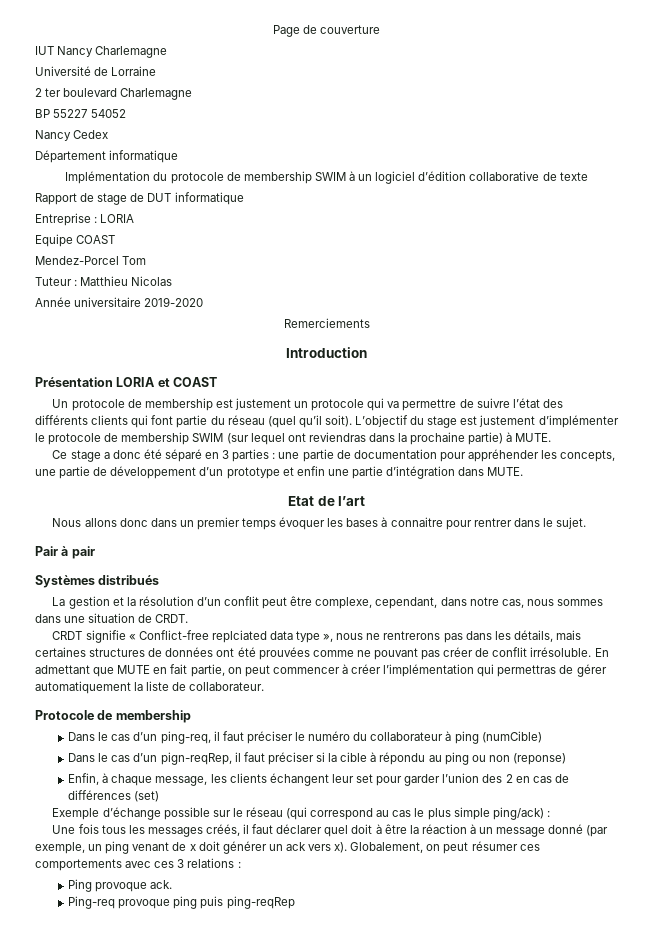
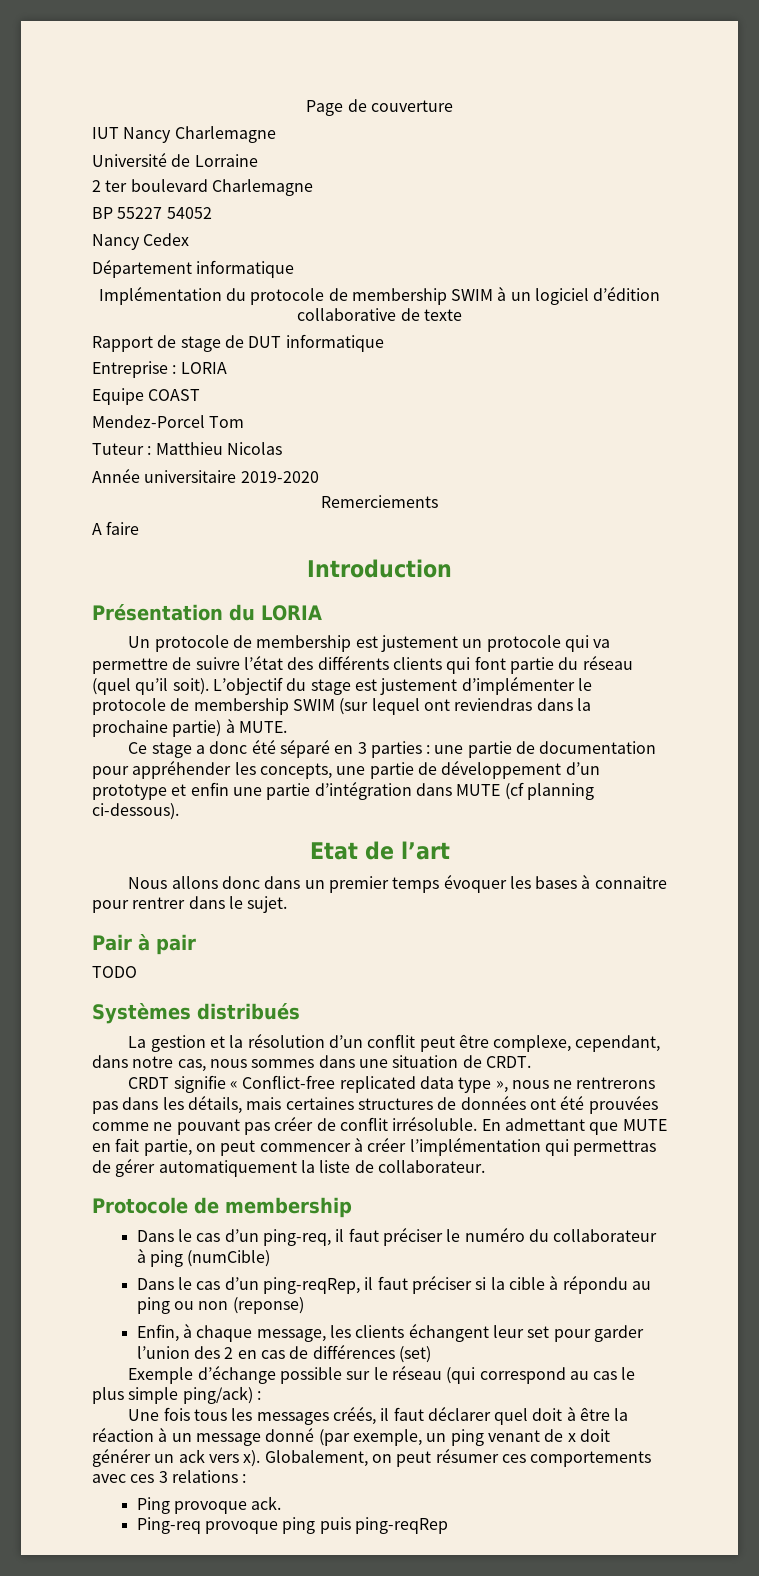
(370, 323) none -> [92,521,140,535] // A faire
[116,377,218,387] LORIA et COAST -> [229,604,322,621] du LORIA
[487,467,524,476] MUTE. -> [456,782,594,800] [92,803,179,820] MUTE (cf planning ci-dessous).
(95, 552) none -> [92,966,137,978] // TODO
[211,630,267,643] replciated -> [339,1076,416,1093] replicated
[160,752,232,765] pign-reqRep, -> [263,1277,361,1294] ping-reqRep,

